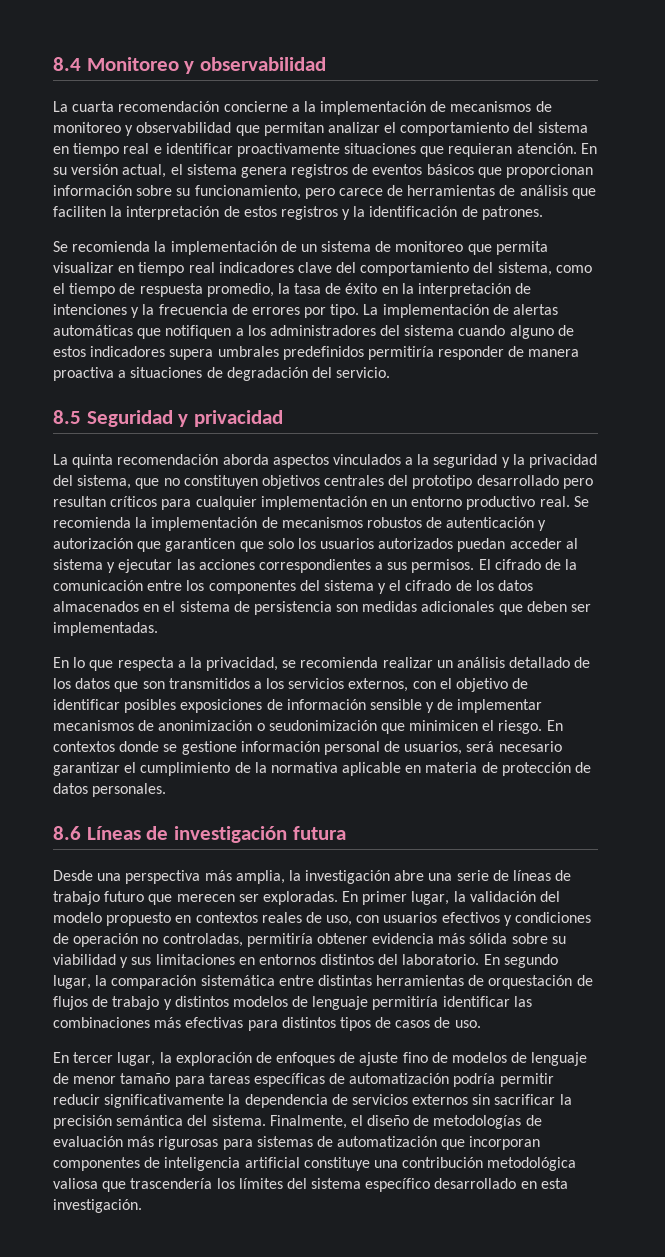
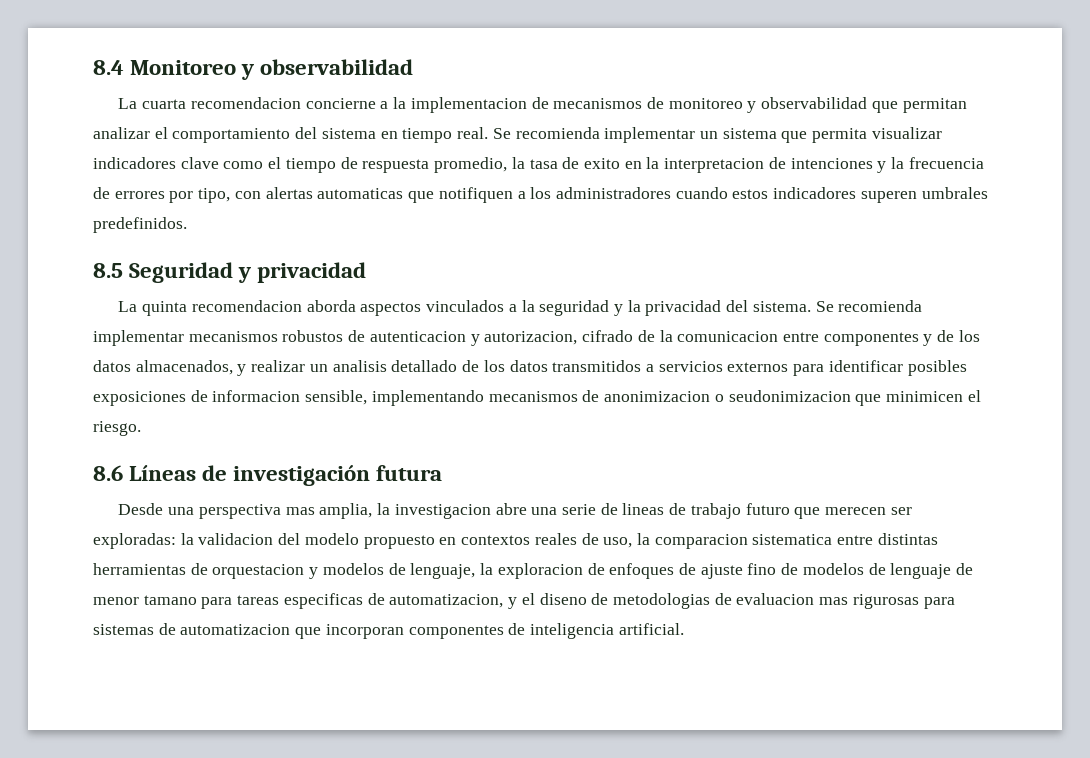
[118,101,220,112] recomendación -> [190,97,301,109] recomendacion
[320,101,427,115] implementación -> [410,97,527,113] implementacion
[123,143,597,157] [53,164,594,178] [53,185,596,199] [53,206,543,220] [53,241,548,255] [53,262,552,276] real e identificar proactivamente situaciones que requieran atención. En su versión actual, el sistema genera registros de eventos básicos que proporcionan información sobre su funcionamiento, pero carece de herramientas de análisis que faciliten la interpretación de estos registros y la identificación de patrones. // Se recomienda la implementación de un sistema de monitoreo que permita visualizar en tiempo real indicadores clave del comportamiento del sistema, -> [457,127,942,143] [93,157,219,169] real. Se recomienda implementar un sistema que permita visualizar indicadores clave
[345,283,378,294] éxito -> [583,158,620,169] exito
[418,283,512,297] interpretación -> [664,158,765,173] interpretacion
[330,304,559,318] [53,325,133,336] tipo. La implementación de alertas automáticas -> [198,187,404,203] tipo, con alertas automaticas
[380,325,574,339] [53,346,580,360] [53,367,391,381] del sistema cuando alguno de estos indicadores supera umbrales predefinidos permitiría responder de manera proactiva a situaciones de degradación del servicio. -> [675,187,988,203] [93,217,187,233] cuando estos indicadores superen umbrales predefinidos.
[117,454,219,465] recomendación -> [191,300,302,312] recomendacion
[77,475,593,489] [53,496,589,510] [53,517,547,531] [53,538,578,552] [53,559,578,573] [53,580,534,594] [53,601,592,615] [53,622,158,636] [53,657,379,671] sistema, que no constituyen objetivos centrales del prototipo desarrollado pero resultan críticos para cualquier implementación en un entorno productivo real. Se recomienda la implementación de mecanismos robustos de autenticación y autorización que garanticen que solo los usuarios autorizados puedan acceder al sistema y ejecutar las acciones correspondientes a sus permisos. El cifrado de la comunicación entre los componentes del sistema y el cifrado de los datos almacenados en el sistema de persistencia son medidas adicionales que deben ser implementadas. // En lo que respecta a la privacidad, se recomienda -> [752,300,923,312] [93,330,980,346] [93,360,247,376] sistema. Se recomienda implementar mecanismos robustos de autenticacion y autorizacion, cifrado de la comunicacion entre componentes y de los datos almacenados, y
[457,657,506,668] análisis -> [332,360,387,372] analisis
[114,678,529,692] [53,699,543,713] [53,720,563,734] [53,741,562,755] [53,762,592,776] [53,783,167,797] que son transmitidos a los servicios externos, con el objetivo de identificar posibles exposiciones de información sensible y de implementar mecanismos de anonimización o seudonimización que minimicen el riesgo. En contextos donde se gestione información personal de usuarios, será necesario garantizar el cumplimiento de la normativa aplicable en materia de protección de datos personales. -> [552,360,967,376] [93,390,981,406] [93,421,141,436] transmitidos a servicios externos para identificar posibles exposiciones de informacion sensible, implementando mecanismos de anonimizacion o seudonimizacion que minimicen el riesgo.
[204,870,232,881] más -> [285,507,315,515] mas
[305,870,391,884] investigación -> [394,504,491,519] investigacion
[513,870,552,881] líneas -> [622,503,665,515] lineas
[262,891,536,905] exploradas. En primer lugar, la validación -> [93,533,274,549] exploradas: la validacion
[356,912,592,926] [53,933,566,947] [53,954,558,968] [53,975,593,989] [53,996,532,1010] [53,1017,481,1031] [53,1052,252,1066] con usuarios efectivos y condiciones de operación no controladas, permitiría obtener evidencia más sólida sobre su viabilidad y sus limitaciones en entornos distintos del laboratorio. En segundo lugar, la comparación sistemática entre distintas herramientas de orquestación de flujos de trabajo y distintos modelos de lenguaje permitiría identificar las combinaciones más efectivas para distintos tipos de casos de uso. // En tercer lugar, la exploración -> [636,533,938,549] [93,563,583,579] la comparacion sistematica entre distintas herramientas de orquestacion y modelos de lenguaje, la exploracion
[120,1073,171,1084] tamaño -> [143,595,197,605] tamano
[253,1073,554,1087] [53,1094,572,1108] [53,1115,542,1129] [53,1136,155,1147] específicas de automatización podría permitir reducir significativamente la dependencia de servicios externos sin sacrificar la precisión semántica del sistema. Finalmente, el diseño de metodologías de evaluación más -> [283,593,849,609] especificas de automatizacion, y el diseno de metodologias de evaluacion mas
[337,1136,438,1147] automatización -> [180,624,291,635] automatizacion
[244,1157,577,1171] [53,1178,568,1192] [53,1199,142,1213] artificial constituye una contribución metodológica valiosa que trascendería los límites del sistema específico desarrollado en esta investigación. -> [618,623,684,635] artificial.

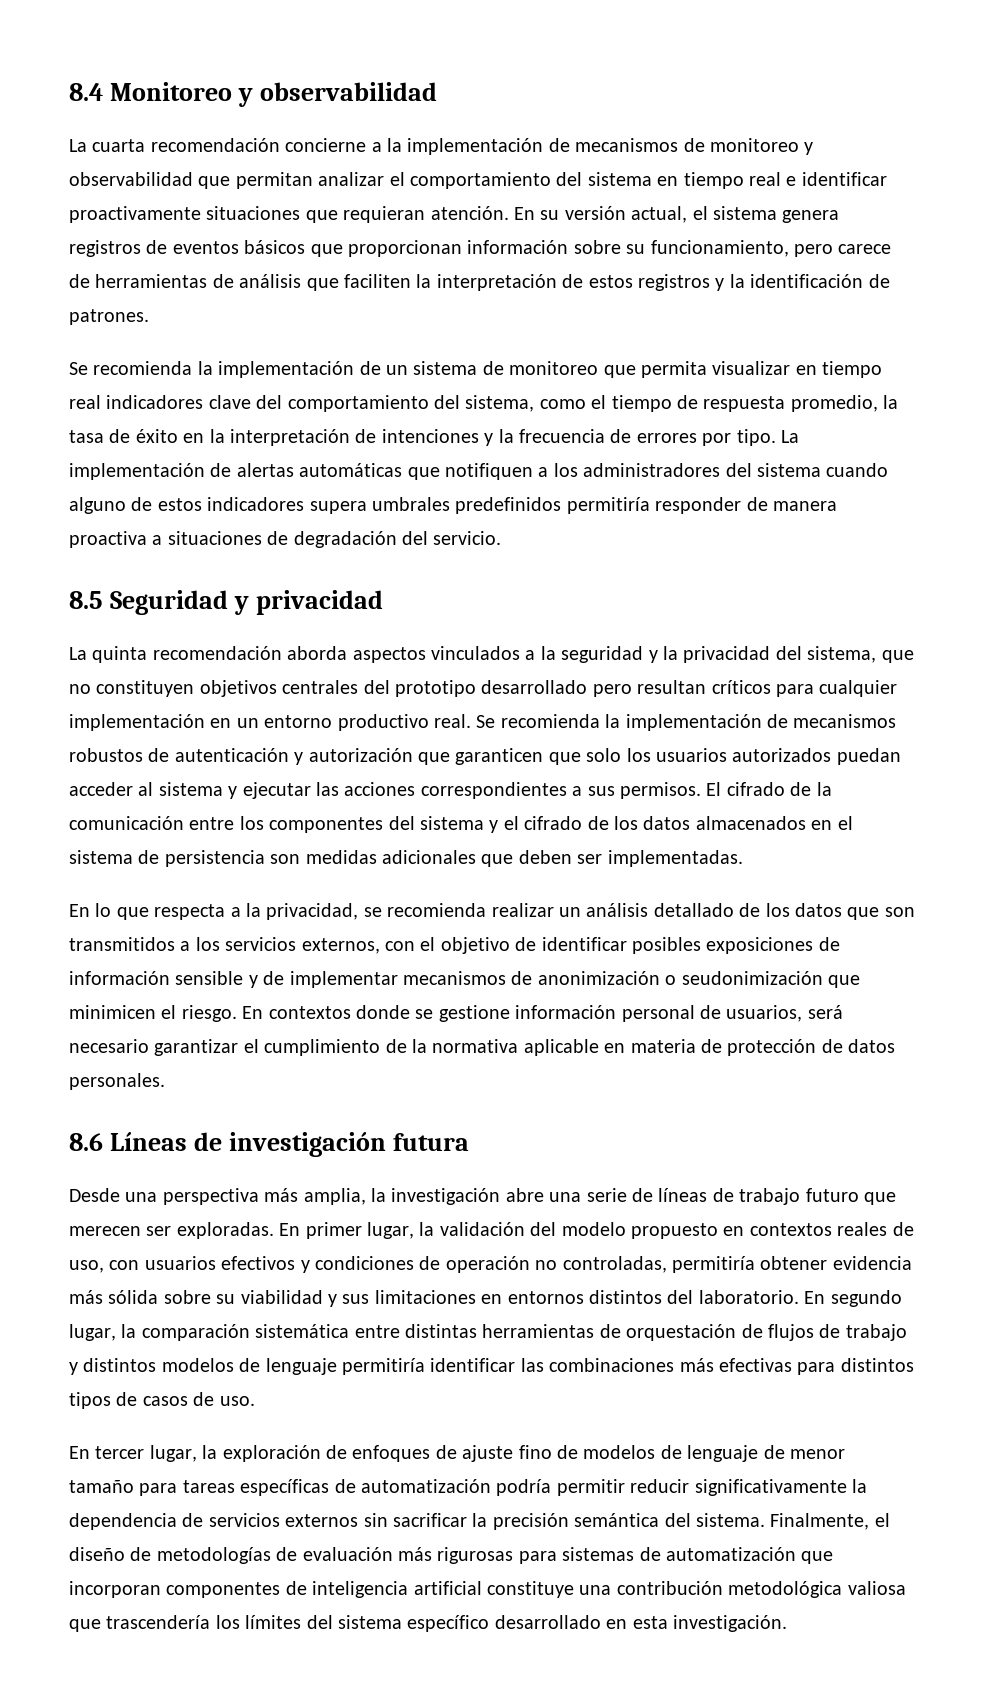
[190,97,301,109] recomendacion -> [150,138,280,152] recomendación
[410,97,527,113] implementacion -> [407,138,544,155] implementación
[457,127,942,143] [93,157,219,169] real. Se recomienda implementar un sistema que permita visualizar indicadores clave -> [748,172,887,186] [69,206,840,223] [69,240,892,257] [69,274,890,291] [69,309,149,325] [69,361,883,378] [69,395,535,412] real e identificar proactivamente situaciones que requieran atención. En su versión actual, el sistema genera registros de eventos básicos que proporcionan información sobre su funcionamiento, pero carece de herramientas de análisis que faciliten la interpretación de estos registros y la identificación de patrones. // Se recomienda la implementación de un sistema de monitoreo que permita visualizar en tiempo real indicadores clave del comportamiento del sistema,
[583,158,620,169] exito -> [135,429,178,443] éxito
[664,158,765,173] interpretacion -> [230,429,350,446] interpretación
[198,187,404,203] tipo, con alertas automaticas -> [736,429,799,446] [69,463,403,480] tipo. La implementación de alertas automáticas
[675,187,988,203] [93,217,187,233] cuando estos indicadores superen umbrales predefinidos. -> [725,463,889,477] [69,497,837,514] [69,531,502,548] del sistema cuando alguno de estos indicadores supera umbrales predefinidos permitiría responder de manera proactiva a situaciones de degradación del servicio.
[191,300,302,312] recomendacion -> [152,646,282,660] recomendación
[752,300,923,312] [93,330,980,346] [93,360,247,376] sistema. Se recomienda implementar mecanismos robustos de autenticacion y autorizacion, cifrado de la comunicacion entre componentes y de los datos almacenados, y -> [807,646,914,663] [69,680,898,697] [69,714,897,731] [69,748,901,765] [69,782,832,799] [69,816,853,833] [69,850,743,867] [69,903,487,920] sistema, que no constituyen objetivos centrales del prototipo desarrollado pero resultan críticos para cualquier implementación en un entorno productivo real. Se recomienda la implementación de mecanismos robustos de autenticación y autorización que garanticen que solo los usuarios autorizados puedan acceder al sistema y ejecutar las acciones correspondientes a sus permisos. El cifrado de la comunicación entre los componentes del sistema y el cifrado de los datos almacenados en el sistema de persistencia son medidas adicionales que deben ser implementadas. // En lo que respecta a la privacidad, se recomienda
[332,360,387,372] analisis -> [586,903,649,917] análisis
[552,360,967,376] [93,390,981,406] [93,421,141,436] transmitidos a servicios externos para identificar posibles exposiciones de informacion sensible, implementando mecanismos de anonimizacion o seudonimizacion que minimicen el riesgo. -> [847,907,915,920] [69,937,840,954] [69,971,860,988] [69,1005,843,1022] [69,1039,896,1056] [69,1073,165,1090] que son transmitidos a los servicios externos, con el objetivo de identificar posibles exposiciones de información sensible y de implementar mecanismos de anonimización o seudonimización que minimicen el riesgo. En contextos donde se gestione información personal de usuarios, será necesario garantizar el cumplimiento de la normativa aplicable en materia de protección de datos personales.
[285,507,315,515] mas -> [264,1188,299,1202] más
[394,504,491,519] investigacion -> [391,1188,501,1205] investigación
[622,503,665,515] lineas -> [658,1188,708,1202] líneas
[93,533,274,549] exploradas: la validacion -> [176,1222,525,1239] exploradas. En primer lugar, la validación
[636,533,938,549] [93,563,583,579] la comparacion sistematica entre distintas herramientas de orquestacion y modelos de lenguaje, la exploracion -> [109,1256,912,1273] [69,1290,902,1307] [69,1324,907,1341] [69,1358,914,1375] [69,1392,255,1409] [69,1445,321,1462] con usuarios efectivos y condiciones de operación no controladas, permitiría obtener evidencia más sólida sobre su viabilidad y sus limitaciones en entornos distintos del laboratorio. En segundo lugar, la comparación sistemática entre distintas herramientas de orquestación de flujos de trabajo y distintos modelos de lenguaje permitiría identificar las combinaciones más efectivas para distintos tipos de casos de uso. // En tercer lugar, la exploración
[143,595,197,605] tamano -> [69,1480,134,1493] tamaño
[283,593,849,609] especificas de automatizacion, y el diseno de metodologias de evaluacion mas -> [240,1479,867,1496] [69,1513,890,1530] [69,1547,432,1564] específicas de automatización podría permitir reducir significativamente la dependencia de servicios externos sin sacrificar la precisión semántica del sistema. Finalmente, el diseño de metodologías de evaluación más
[180,624,291,635] automatizacion -> [665,1547,796,1561] automatización
[618,623,684,635] artificial. -> [413,1581,906,1598] [69,1615,787,1632] artificial constituye una contribución metodológica valiosa que trascendería los límites del sistema específico desarrollado en esta investigación.

